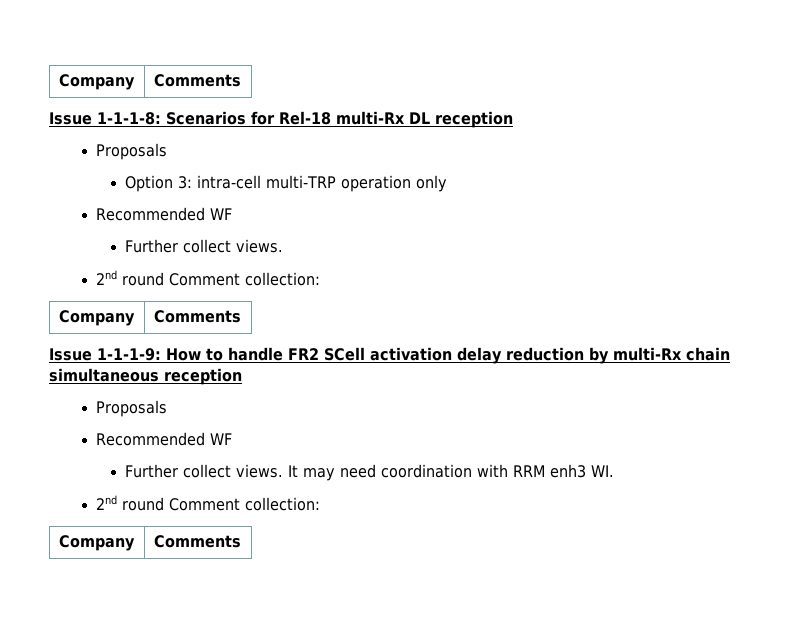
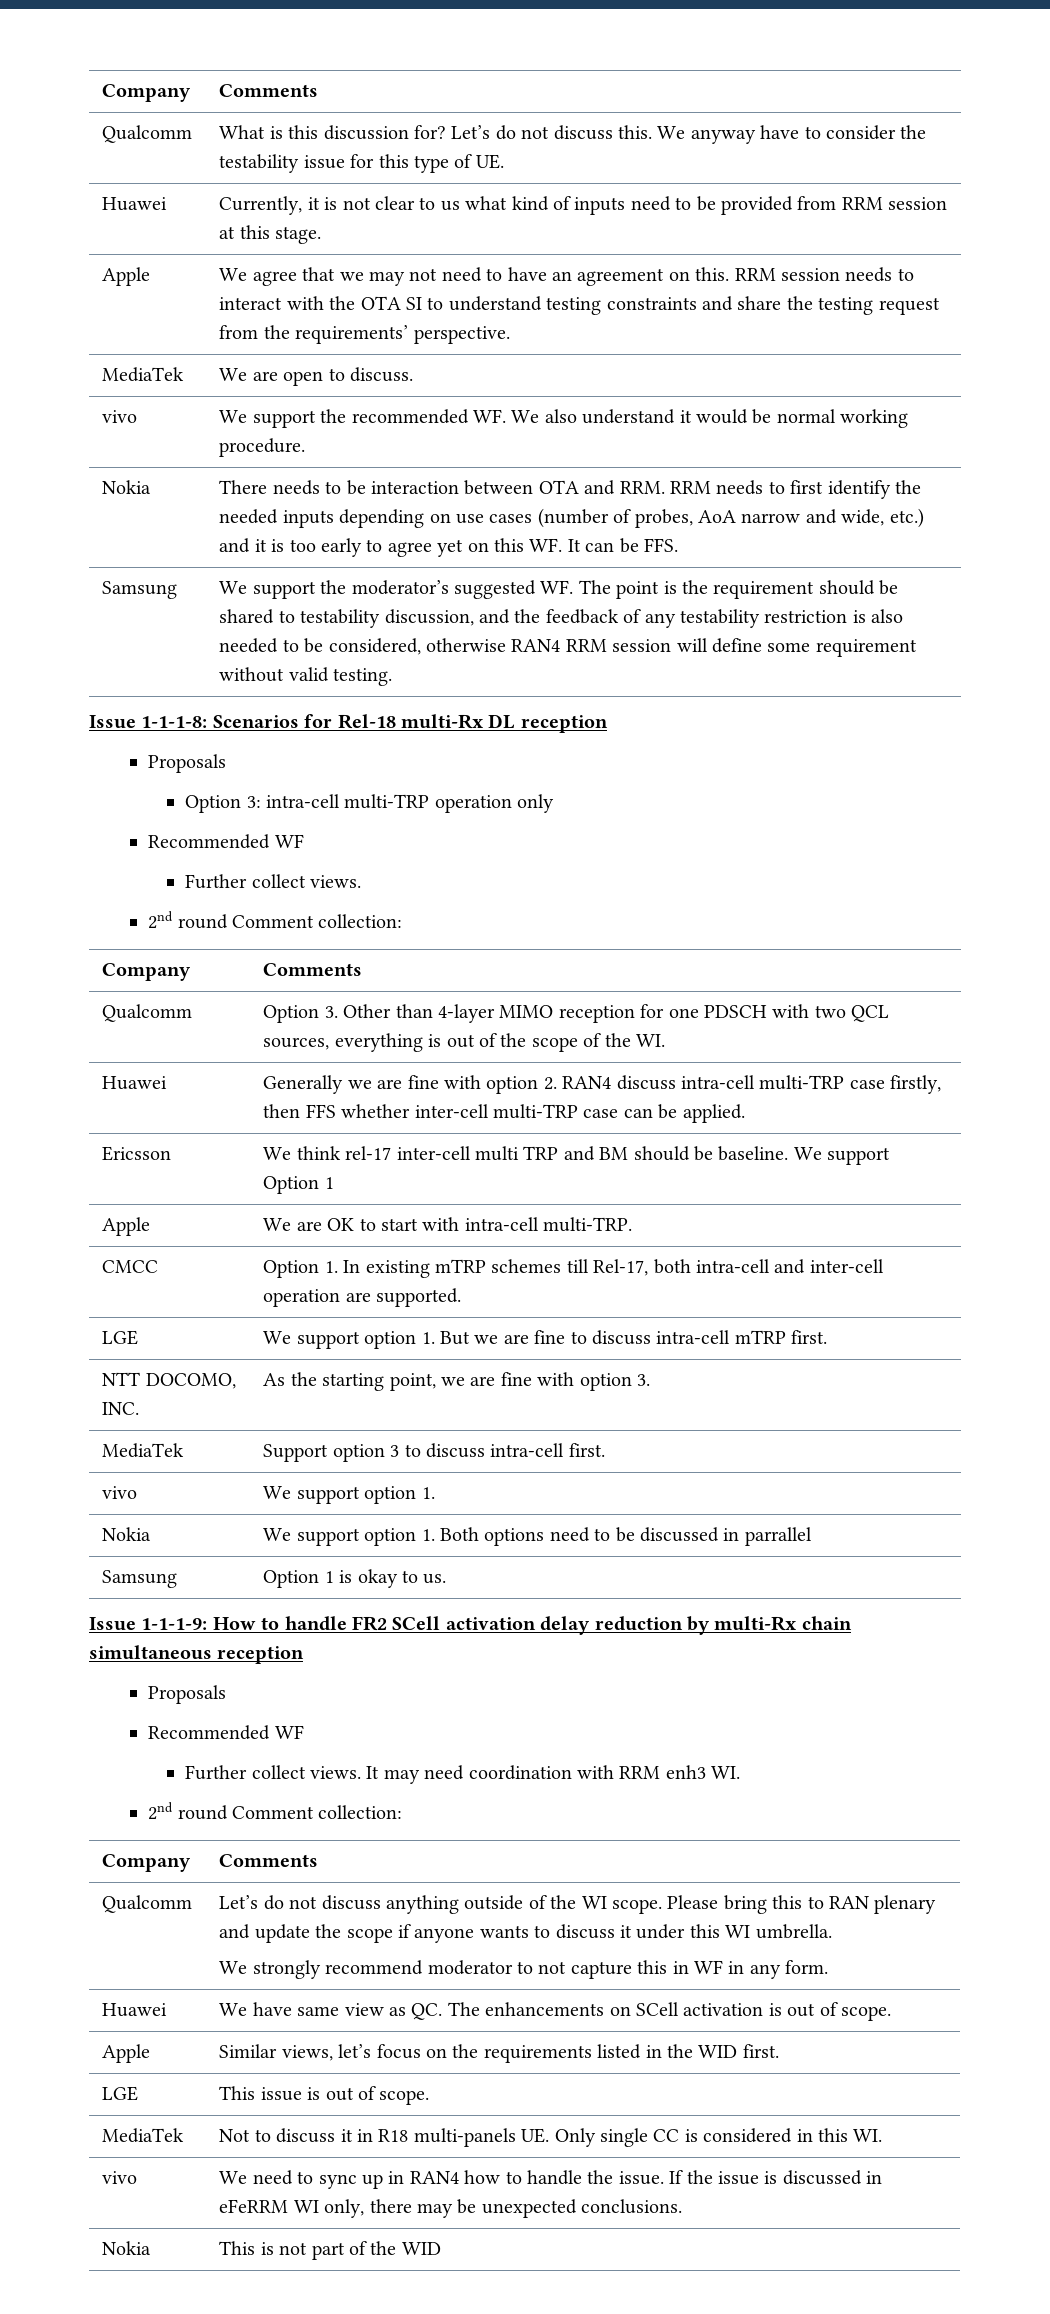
[58,74,135,90] [153,74,241,87] Company | Comments -> [102,84,192,102] [219,84,319,97] [102,125,193,143] [219,125,927,144] [219,154,504,173] [102,197,168,211] [219,196,948,215] [219,225,322,244] [102,267,151,286] [219,267,914,286] [219,296,940,315] [219,325,510,344] [102,367,185,382] [219,367,413,386] [102,410,138,423] [219,409,909,428] [219,438,306,457] [102,480,152,494] [219,480,921,499] [219,508,924,528] [219,538,678,557] [102,581,178,599] [219,580,899,599] [219,609,904,628] [219,638,917,657] [219,667,393,686] Company | Comments // Qualcomm | What is this discussion for? Let’s do not discuss this. We anyway have to consider the testability issue for this type of UE. // Huawei | Currently, it is not clear to us what kind of inputs need to be provided from RRM session at this stage. // Apple | We agree that we may not need to have an agreement on this. RRM session needs to interact with the OTA SI to understand testing constraints and share the testing request from the requirements’ perspective. // MediaTek | We are open to discuss. // vivo | We support the recommended WF. We also understand it would be normal working procedure. // Nokia | There needs to be interaction between OTA and RRM. RRM needs to first identify the needed inputs depending on use cases (number of probes, AoA narrow and wide, etc.) and it is too early to agree yet on this WF. It can be FFS. // Samsung | We support the moderator’s suggested WF. The point is the requirement should be shared to testability discussion, and the feedback of any testability restriction is also needed to be considered, otherwise RAN4 RRM session will define some requirement without valid testing.
(241, 316) none -> [102,1004,193,1022] [263,1004,890,1023] [263,1033,665,1052] [102,1076,168,1090] [263,1075,942,1094] [263,1104,745,1123] [102,1146,172,1161] [263,1146,891,1165] [263,1176,334,1194] [102,1217,151,1236] [263,1217,633,1232] [102,1260,159,1273] [263,1259,884,1278] [263,1288,462,1307] [102,1330,139,1345] [263,1330,828,1349] [102,1372,236,1389] [102,1402,140,1415] [263,1372,650,1391] [102,1443,185,1458] [263,1443,605,1462] [102,1486,138,1499] [263,1486,435,1504] [102,1527,152,1541] [263,1527,812,1546] [102,1570,178,1588] [263,1569,447,1588] // Qualcomm | Option 3. Other than 4-layer MIMO reception for one PDSCH with two QCL sources, everything is out of the scope of the WI. // Huawei | Generally we are fine with option 2. RAN4 discuss intra-cell multi-TRP case firstly, then FFS whether inter-cell multi-TRP case can be applied. // Ericsson | We think rel-17 inter-cell multi TRP and BM should be baseline. We support Option 1 // Apple | We are OK to start with intra-cell multi-TRP. // CMCC | Option 1. In existing mTRP schemes till Rel-17, both intra-cell and inter-cell operation are supported. // LGE | We support option 1. But we are fine to discuss intra-cell mTRP first. // NTT DOCOMO, INC. | As the starting point, we are fine with option 3. // MediaTek | Support option 3 to discuss intra-cell first. // vivo | We support option 1. // Nokia | We support option 1. Both options need to be discussed in parrallel // Samsung | Option 1 is okay to us.
(241, 541) none -> [102,1895,193,1913] [219,1895,937,1914] [219,1924,832,1943] [219,1960,829,1979] [102,2003,168,2017] [219,2002,891,2021] [102,2044,151,2063] [219,2044,779,2063] [102,2086,139,2101] [219,2086,430,2105] [102,2128,185,2143] [219,2128,883,2147] [102,2171,138,2184] [219,2170,883,2189] [219,2199,683,2218] [102,2241,152,2255] [219,2241,441,2260] // Qualcomm | Let’s do not discuss anything outside of the WI scope. Please bring this to RAN plenary and update the scope if anyone wants to discuss it under this WI umbrella. // We strongly recommend moderator to not capture this in WF in any form. // Huawei | We have same view as QC. The enhancements on SCell activation is out of scope. // Apple | Similar views, let’s focus on the requirements listed in the WID first. // LGE | This issue is out of scope. // MediaTek | Not to discuss it in R18 multi-panels UE. Only single CC is considered in this WI. // vivo | We need to sync up in RAN4 how to handle the issue. If the issue is discussed in eFeRRM WI only, there may be unexpected conclusions. // Nokia | This is not part of the WID

